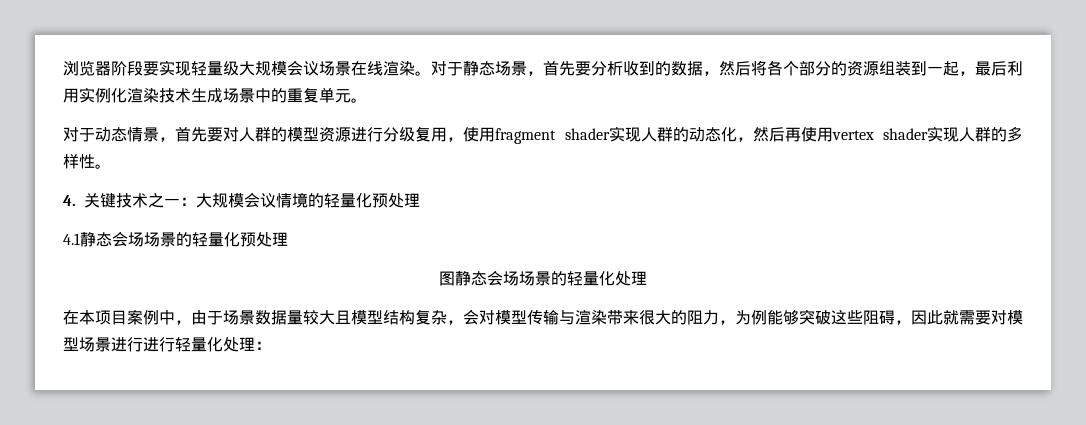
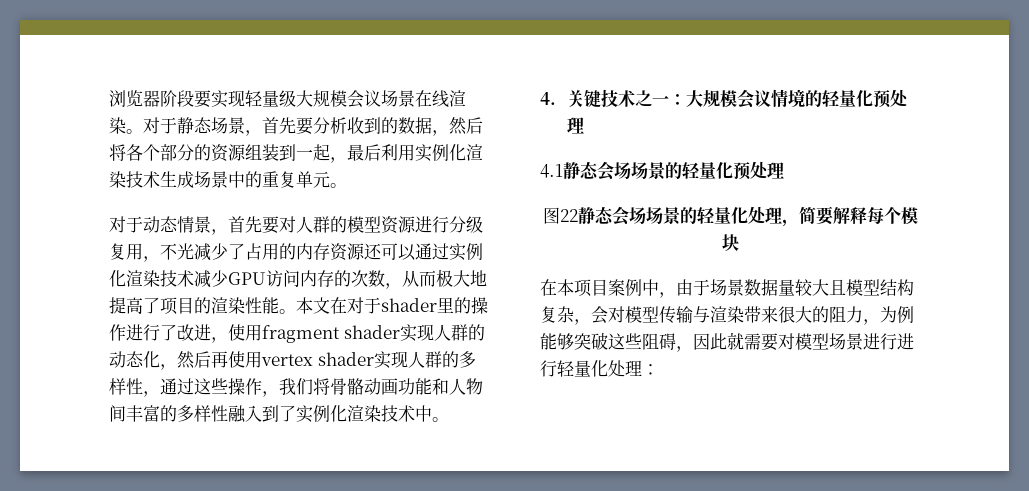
(463, 139) none -> [160,243,483,261] [109,269,487,289] [109,297,488,315] [109,324,228,343] 不光减少了占用的内存资源还可以通过实例化渲染技术减少GPU访问内存的次数，从而极大地提高了项目的渲染性能。本文在对于shader里的操作进行了改进，
(95, 161) none -> [143,378,483,397] [109,405,432,423] ，通过这些操作，我们将骨骼动画功能和人物间丰富的多样性融入到了实例化渲染技术中
(455, 278) none -> [559,209,578,222] 22
(647, 278) none -> [781,206,918,227] [721,234,739,251] ，简要解释每个模块

